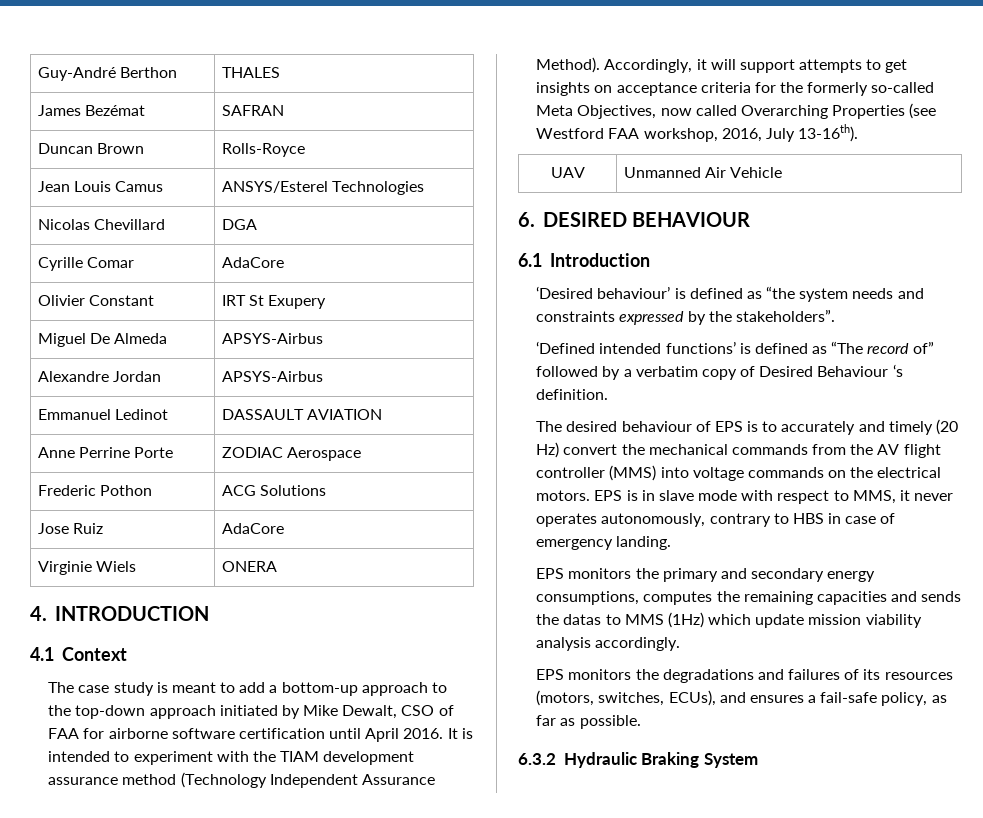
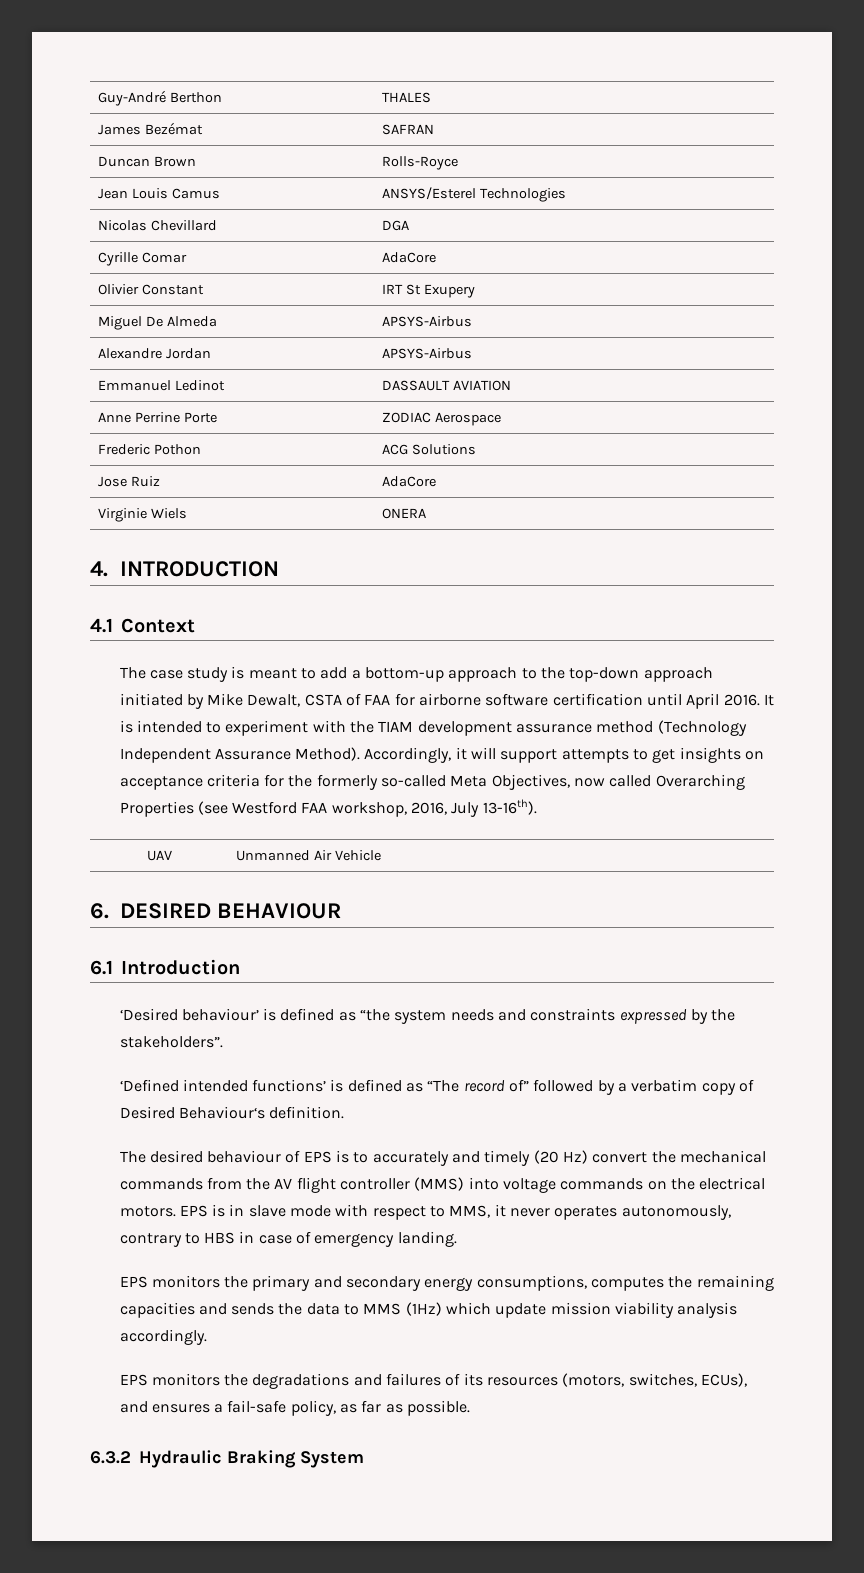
[401,705,435,716] CSO -> [304,694,342,706] CSTA
[817,364,903,377] Behaviour ‘s -> [178,1106,265,1119] Behaviour‘s
[563,614,602,625] datas -> [306,1303,340,1315] data

